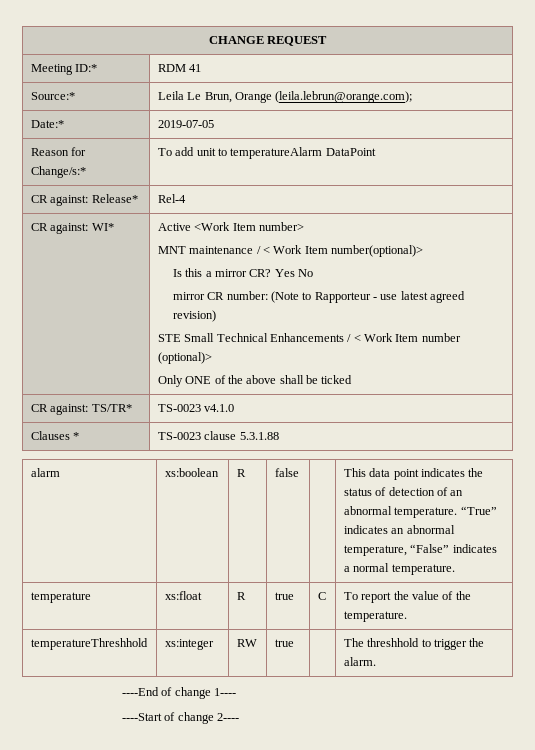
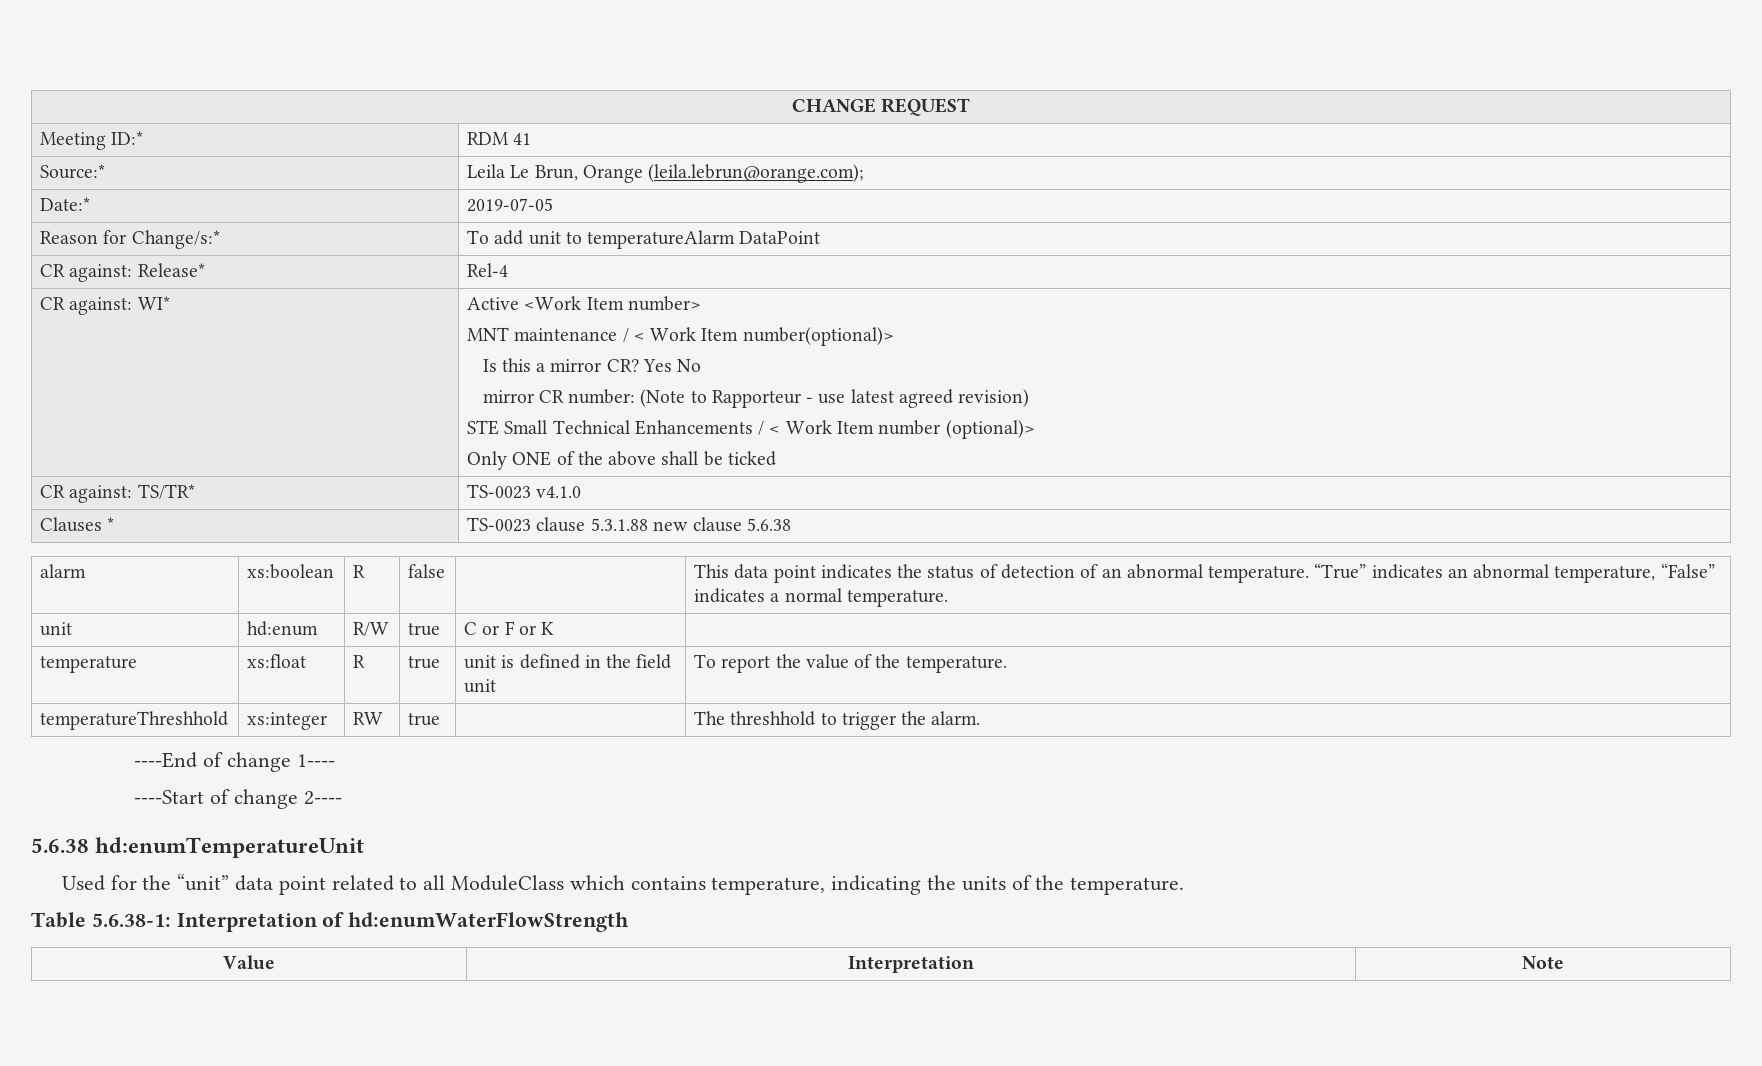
(279, 436) none -> [652,517,792,532] new clause 5.6.38
[30,592,91,603] [164,591,202,600] [236,592,246,600] [274,592,294,600] [317,592,326,600] temperature | xs:float | R | true | C -> [40,622,73,636] [247,621,319,636] [353,622,390,636] [408,623,441,636] [464,621,555,635] [40,656,138,673] [247,654,307,668] [353,655,366,668] [408,656,441,669] [464,654,672,669] [464,679,497,693] unit | hd:enum | R/W | true | C or F or K | // temperature | xs:float | R | true | unit is defined in the field unit
(240, 717) none -> [31,837,365,858] [61,874,1185,895] [31,912,630,932] [223,955,275,970] [848,956,974,973] [1522,956,1564,969] // 5.6.38 hd:enumTemperatureUnit // Used for the “unit” data point related to all ModuleClass which contains temperature, indicating the units of the temperature. // Table 5.6.38-1: Interpretation of hd:enumWaterFlowStrength // Value | Interpretation | Note

